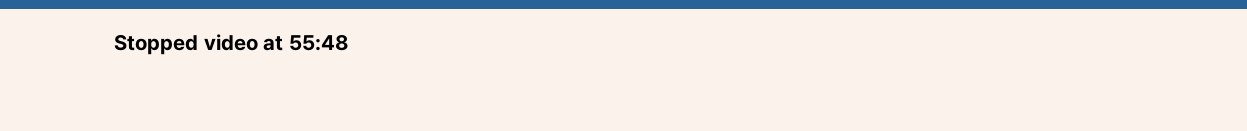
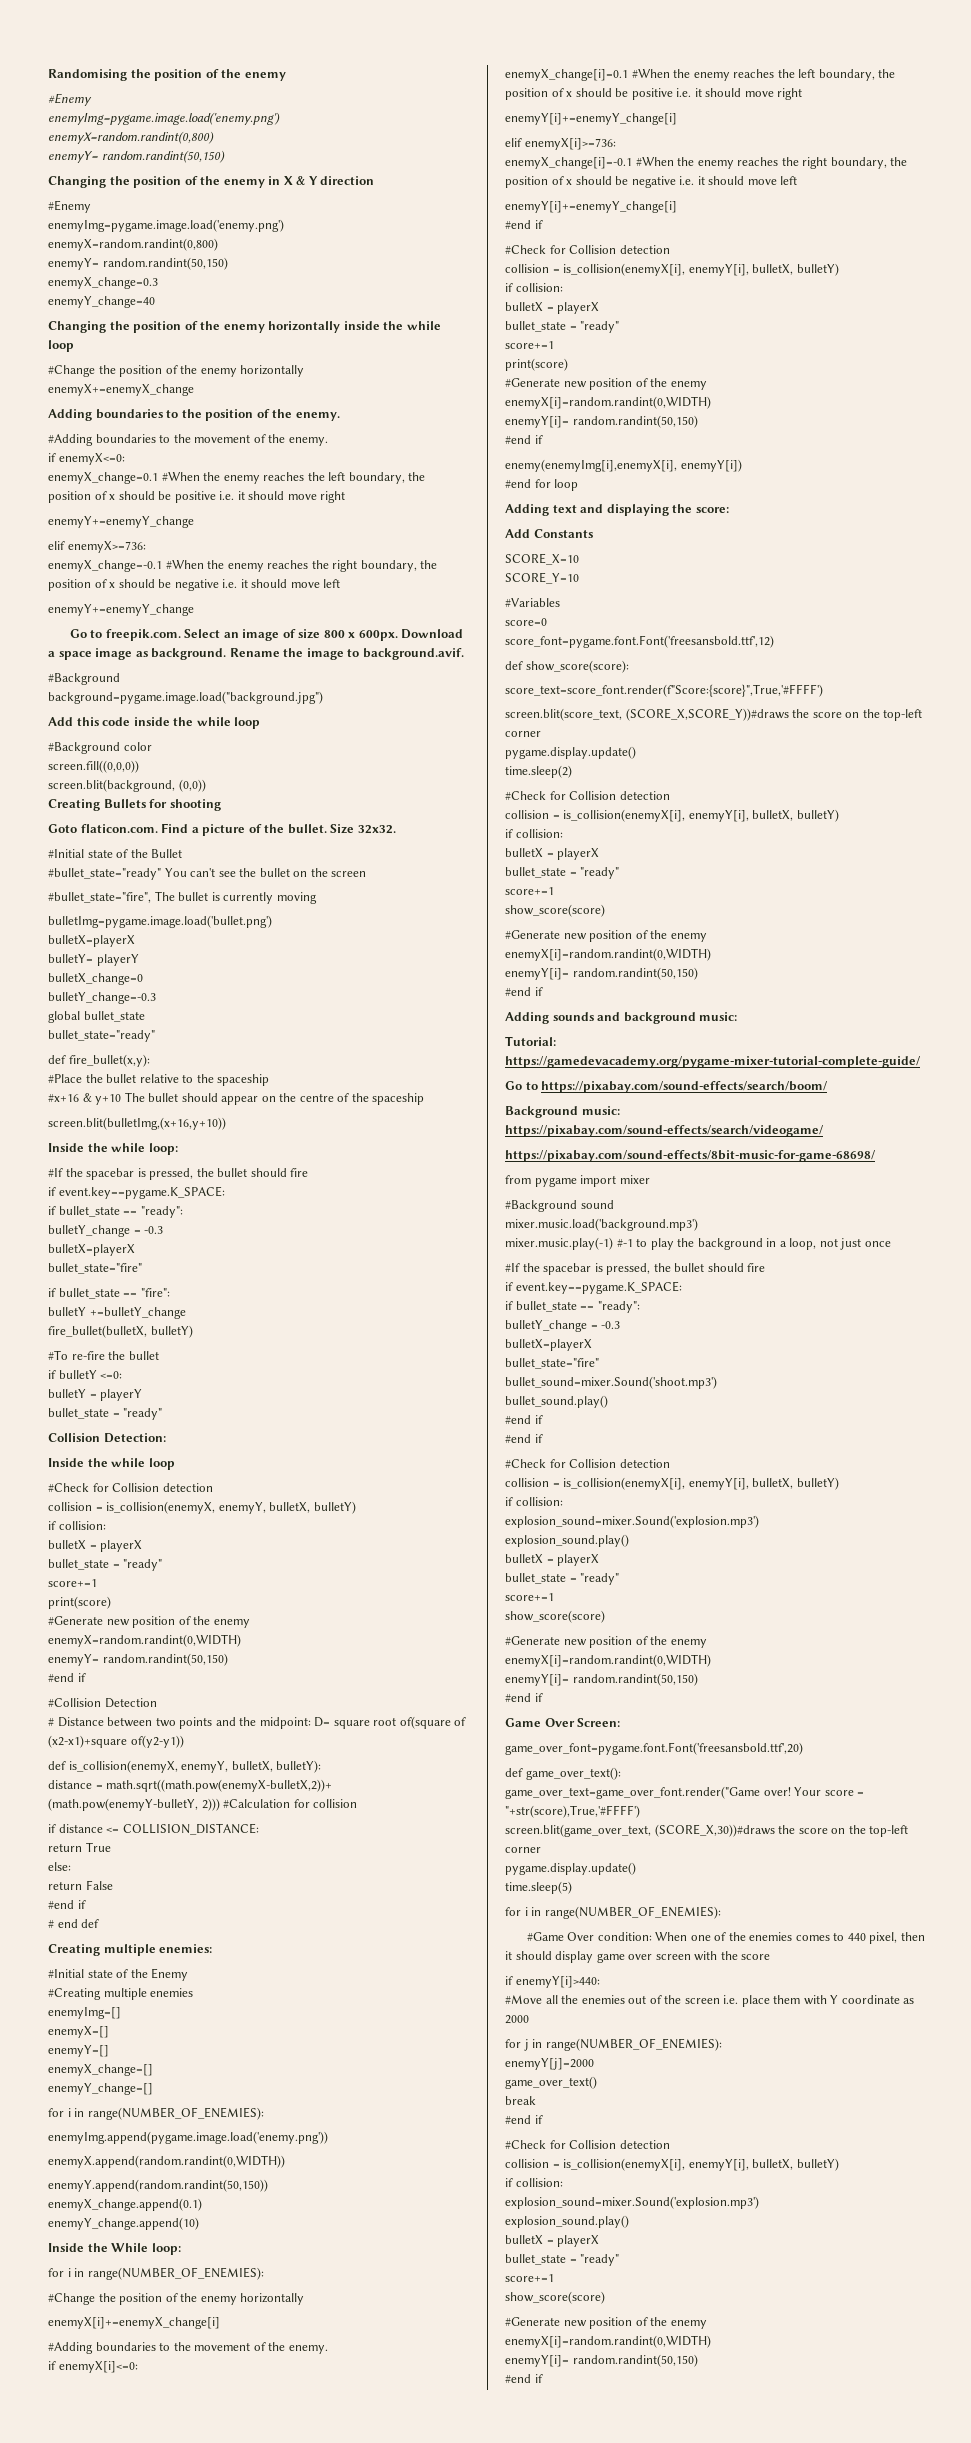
[114,34,350,55] Stopped video at 55:48 -> [48,69,286,81] [48,93,92,106] [48,112,280,125] [48,131,214,144] [48,150,225,163] [48,176,375,188] [48,200,91,213] [48,219,284,232] [48,238,218,251] [48,257,228,270] [48,277,158,289] [48,296,155,308] [48,321,441,333] [48,340,74,352] [48,365,305,377] [48,384,194,396] [48,409,340,421] [48,434,328,446] [48,453,125,465] [48,472,426,484] [48,491,346,503] [48,516,194,528] [48,541,146,553] [48,560,438,572] [48,579,341,591] [48,604,194,616] [69,629,464,641] [48,648,464,660] [48,673,120,685] [48,691,323,704] [48,717,261,729] [48,742,152,754] [48,760,139,773] [48,779,206,792] [48,799,221,811] [48,823,396,836] [48,849,183,859] [48,868,367,880] [48,891,317,904] [48,915,272,928] [48,935,135,947] [48,954,139,966] [48,973,143,985] [48,992,156,1004] [48,1011,145,1023] [48,1030,155,1042] [48,1054,150,1067] [48,1074,270,1086] [48,1092,425,1105] [48,1117,226,1130] [48,1143,178,1155] [48,1168,309,1180] [48,1186,225,1199] [48,1206,183,1218] [48,1225,164,1237] [48,1244,135,1256] [48,1263,142,1274] [48,1288,170,1299] [48,1307,186,1319] [48,1325,193,1338] [48,1350,159,1361] [48,1370,123,1379] [48,1389,143,1401] [48,1408,163,1420] [48,1433,166,1443] [48,1458,175,1470] [48,1483,213,1493] [48,1501,356,1514] [48,1521,106,1530] [48,1540,143,1552] [48,1559,163,1571] [48,1579,97,1587] [48,1596,111,1609] [48,1616,250,1628] [48,1634,241,1647] [48,1653,228,1666] [48,1673,86,1683] [48,1698,157,1708] [48,1716,467,1729] [48,1735,184,1748] [48,1760,322,1773] [48,1779,333,1792] [48,1798,358,1811] [48,1823,259,1835] [48,1842,111,1852] [48,1862,71,1871] [48,1880,113,1890] [48,1900,86,1910] [48,1919,100,1929] [48,1944,213,1956] [48,1968,189,1981] [48,1988,194,2000] [48,2007,121,2019] [48,2026,109,2038] [48,2045,109,2057] [48,2064,153,2076] [48,2083,153,2095] [48,2107,264,2120] [48,2131,328,2144] [48,2155,285,2168] [48,2179,268,2192] [48,2198,202,2211] [48,2217,199,2230] [48,2243,181,2255] [48,2267,264,2280] [48,2293,305,2305] [48,2317,220,2329] [48,2342,328,2354] [48,2361,138,2373] [505,69,896,81] [505,88,803,100] [505,113,677,125] [505,138,616,150] [505,157,908,169] [505,176,798,188] [505,201,677,213] [505,220,543,230] [505,245,670,255] [505,263,839,276] [505,283,563,292] [505,302,600,314] [505,321,620,333] [505,341,554,349] [505,358,568,371] [505,378,707,390] [505,396,711,409] [505,415,698,428] [505,435,543,445] [505,459,742,472] [505,479,579,491] [505,504,729,516] [505,529,593,538] [505,553,579,565] [505,572,579,584] [505,598,560,608] [505,618,547,626] [505,635,774,648] [505,660,629,673] [505,684,823,697] [505,708,923,721] [505,731,541,737] [505,746,636,759] [505,765,572,778] [505,791,670,801] [505,809,839,822] [505,829,563,838] [505,848,600,860] [505,867,620,879] [505,887,554,895] [505,904,605,917] [505,930,707,942] [505,948,711,961] [505,967,698,980] [505,987,543,997] [505,1012,738,1024] [505,1036,556,1046] [505,1056,921,1068] [505,1081,829,1093] [505,1106,620,1118] [505,1125,824,1137] [505,1150,876,1162] [505,1175,650,1187] [505,1200,614,1212] [505,1218,698,1231] [505,1237,891,1250] [505,1263,766,1275] [505,1281,682,1294] [505,1301,640,1313] [505,1320,621,1332] [505,1339,592,1351] [505,1358,599,1369] [505,1376,717,1389] [505,1395,608,1408] [505,1415,543,1425] [505,1434,543,1444] [505,1459,670,1469] [505,1477,839,1490] [505,1497,563,1506] [505,1515,759,1528] [505,1534,629,1547] [505,1554,600,1566] [505,1573,620,1585] [505,1593,554,1601] [505,1610,605,1623] [505,1636,707,1648] [505,1654,711,1667] [505,1673,698,1686] [505,1693,543,1703] [505,1718,621,1727] [505,1742,803,1755] [505,1767,621,1780] [505,1786,865,1799] [505,1805,640,1818] [505,1824,909,1837] [505,1847,541,1853] [505,1862,636,1875] [505,1881,572,1894] [505,1906,721,1919] [526,1932,925,1944] [505,1951,771,1963] [505,1976,600,1988] [505,1995,915,2007] [505,2015,529,2024] [505,2038,722,2051] [505,2058,594,2070] [505,2076,597,2089] [505,2096,536,2105] [505,2115,543,2125] [505,2140,670,2150] [505,2158,839,2171] [505,2178,563,2187] [505,2196,759,2209] [505,2215,629,2228] [505,2235,600,2247] [505,2254,620,2266] [505,2274,554,2282] [505,2291,605,2304] [505,2317,707,2329] [505,2335,711,2348] [505,2354,698,2367] [505,2374,543,2384] Randomising the position of the enemy // #Enemy // enemyImg=pygame.image.load('enemy.png') // enemyX=random.randint(0,800) // enemyY= random.randint(50,150) // Changing the position of the enemy in X & Y direction // #Enemy // enemyImg=pygame.image.load('enemy.png') // enemyX=random.randint(0,800) // enemyY= random.randint(50,150) // enemyX_change=0.3 // enemyY_change=40 // Changing the position of the enemy horizontally inside the while loop // #Change the position of the enemy horizontally // enemyX+=enemyX_change // Adding boundaries to the position of the enemy. // #Adding boundaries to the movement of the enemy. // if enemyX<=0: // enemyX_change=0.1 #When the enemy reaches the left boundary, the position of x should be positive i.e. it should move right // enemyY+=enemyY_change // elif enemyX>=736: // enemyX_change=-0.1 #When the enemy reaches the right boundary, the position of x should be negative i.e. it should move left // enemyY+=enemyY_change // Go to freepik.com. Select an image of size 800 x 600px. Download a space image as background. Rename the image to background.avif. // #Background // background=pygame.image.load("background.jpg") // Add this code inside the while loop // #Background color // screen.fill((0,0,0)) // screen.blit(background, (0,0)) // Creating Bullets for shooting // Goto flaticon.com. Find a picture of the bullet. Size 32x32. // #Initial state of the Bullet // #bullet_state="ready" You can't see the bullet on the screen // #bullet_state="fire", The bullet is currently moving // bulletImg=pygame.image.load('bullet.png') // bulletX=playerX // bulletY= playerY // bulletX_change=0 // bulletY_change=-0.3 // global bullet_state // bullet_state="ready" // def fire_bullet(x,y): // #Place the bullet relative to the spaceship // #x+16 & y+10 The bullet should appear on the centre of the spaceship // screen.blit(bulletImg,(x+16,y+10)) // Inside the while loop: // #If the spacebar is pressed, the bullet should fire // if event.key==pygame.K_SPACE: // if bullet_state == "ready": // bulletY_change = -0.3 // bulletX=playerX // bullet_state="fire" // if bullet_state == "fire": // bulletY +=bulletY_change // fire_bullet(bulletX, bulletY) // #To re-fire the bullet // if bulletY <=0: // bulletY = playerY // bullet_state = "ready" // Collision Detection: // Inside the while loop // #Check for Collision detection // collision = is_collision(enemyX, enemyY, bulletX, bulletY) // if collision: // bulletX = playerX // bullet_state = "ready" // score+=1 // print(score) // #Generate new position of the enemy // enemyX=random.randint(0,WIDTH) // enemyY= random.randint(50,150) // #end if // #Collision Detection // # Distance between two points and the midpoint: D= square root of(square of (x2-x1)+square of(y2-y1)) // def is_collision(enemyX, enemyY, bulletX, bulletY): // distance = math.sqrt((math.pow(enemyX-bulletX,2))+ (math.pow(enemyY-bulletY, 2))) #Calculation for collision // if distance <= COLLISION_DISTANCE: // return True // else: // return False // #end if // # end def // Creating multiple enemies: // #Initial state of the Enemy // #Creating multiple enemies // enemyImg=[] // enemyX=[] // enemyY=[] // enemyX_change=[] // enemyY_change=[] // for i in range(NUMBER_OF_ENEMIES): // enemyImg.append(pygame.image.load('enemy.png')) // enemyX.append(random.randint(0,WIDTH)) // enemyY.append(random.randint(50,150)) // enemyX_change.append(0.1) // enemyY_change.append(10) // Inside the While loop: // for i in range(NUMBER_OF_ENEMIES): // #Change the position of the enemy horizontally // enemyX[i]+=enemyX_change[i] // #Adding boundaries to the movement of the enemy. // if enemyX[i]<=0: // enemyX_change[i]=0.1 #When the enemy reaches the left boundary, the position of x should be positive i.e. it should move right // enemyY[i]+=enemyY_change[i] // elif enemyX[i]>=736: // enemyX_change[i]=-0.1 #When the enemy reaches the right boundary, the position of x should be negative i.e. it should move left // enemyY[i]+=enemyY_change[i] // #end if // #Check for Collision detection // collision = is_collision(enemyX[i], enemyY[i], bulletX, bulletY) // if collision: // bulletX = playerX // bullet_state = "ready" // score+=1 // print(score) // #Generate new position of the enemy // enemyX[i]=random.randint(0,WIDTH) // enemyY[i]= random.randint(50,150) // #end if // enemy(enemyImg[i],enemyX[i], enemyY[i]) // #end for loop // Adding text and displaying the score: // Add Constants // SCORE_X=10 // SCORE_Y=10 // #Variables // score=0 // score_font=pygame.font.Font('freesansbold.ttf',12) // def show_score(score): // score_text=score_font.render(f"Score:{score}",True,'#FFFF') // screen.blit(score_text, (SCORE_X,SCORE_Y))#draws the score on the top-left corner // pygame.display.update() // time.sleep(2) // #Check for Collision detection // collision = is_collision(enemyX[i], enemyY[i], bulletX, bulletY) // if collision: // bulletX = playerX // bullet_state = "ready" // score+=1 // show_score(score) // #Generate new position of the enemy // enemyX[i]=random.randint(0,WIDTH) // enemyY[i]= random.randint(50,150) // #end if // Adding sounds and background music: // Tutorial: https://gamedevacademy.org/pygame-mixer-tutorial-complete-guide/ // Go to https://pixabay.com/sound-effects/search/boom/ // Background music: https://pixabay.com/sound-effects/search/videogame/ // https://pixabay.com/sound-effects/8bit-music-for-game-68698/ // from pygame import mixer // #Background sound // mixer.music.load('background.mp3') // mixer.music.play(-1) #-1 to play the background in a loop, not just once // #If the spacebar is pressed, the bullet should fire // if event.key==pygame.K_SPACE: // if bullet_state == "ready": // bulletY_change = -0.3 // bulletX=playerX // bullet_state="fire" // bullet_sound=mixer.Sound('shoot.mp3') // bullet_sound.play() // #end if // #end if // #Check for Collision detection // collision = is_collision(enemyX[i], enemyY[i], bulletX, bulletY) // if collision: // explosion_sound=mixer.Sound('explosion.mp3') // explosion_sound.play() // bulletX = playerX // bullet_state = "ready" // score+=1 // show_score(score) // #Generate new position of the enemy // enemyX[i]=random.randint(0,WIDTH) // enemyY[i]= random.randint(50,150) // #end if // Game Over Screen: // game_over_font=pygame.font.Font('freesansbold.ttf',20) // def game_over_text(): // game_over_text=game_over_font.render("Game over! Your score = "+str(score),True,'#FFFF') // screen.blit(game_over_text, (SCORE_X,30))#draws the score on the top-left corner // pygame.display.update() // time.sleep(5) // for i in range(NUMBER_OF_ENEMIES): // #Game Over condition: When one of the enemies comes to 440 pixel, then it should display game over screen with the score // if enemyY[i]>440: // #Move all the enemies out of the screen i.e. place them with Y coordinate as 2000 // for j in range(NUMBER_OF_ENEMIES): // enemyY[j]=2000 // game_over_text() // break // #end if // #Check for Collision detection // collision = is_collision(enemyX[i], enemyY[i], bulletX, bulletY) // if collision: // explosion_sound=mixer.Sound('explosion.mp3') // explosion_sound.play() // bulletX = playerX // bullet_state = "ready" // score+=1 // show_score(score) // #Generate new position of the enemy // enemyX[i]=random.randint(0,WIDTH) // enemyY[i]= random.randint(50,150) // #end if

